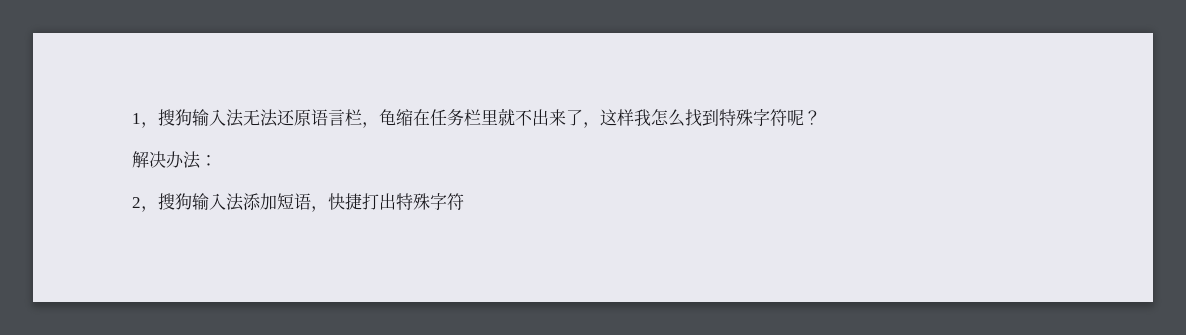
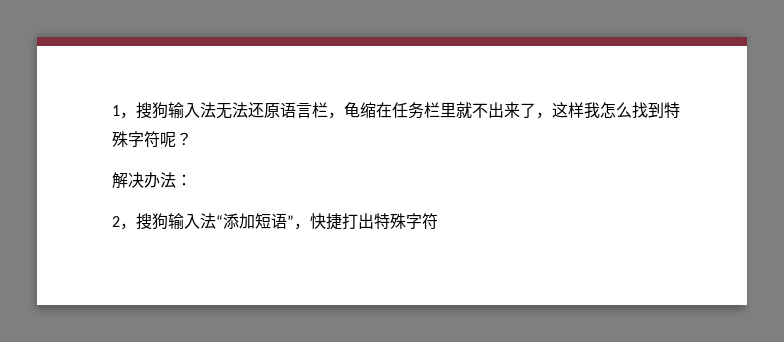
(245, 202) none -> [215,215,223,227] “
(312, 201) none -> [286,215,294,227] ”

